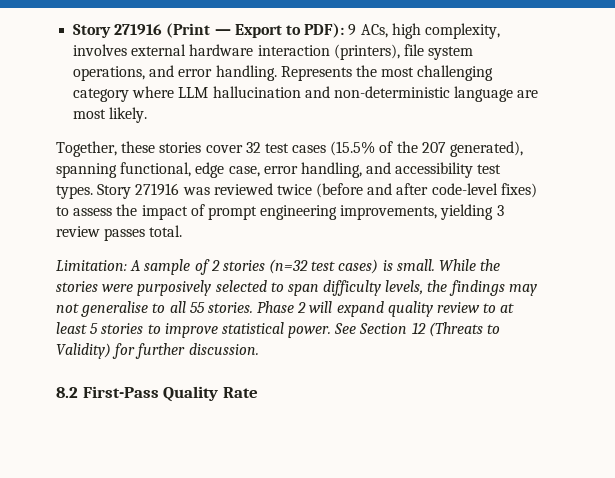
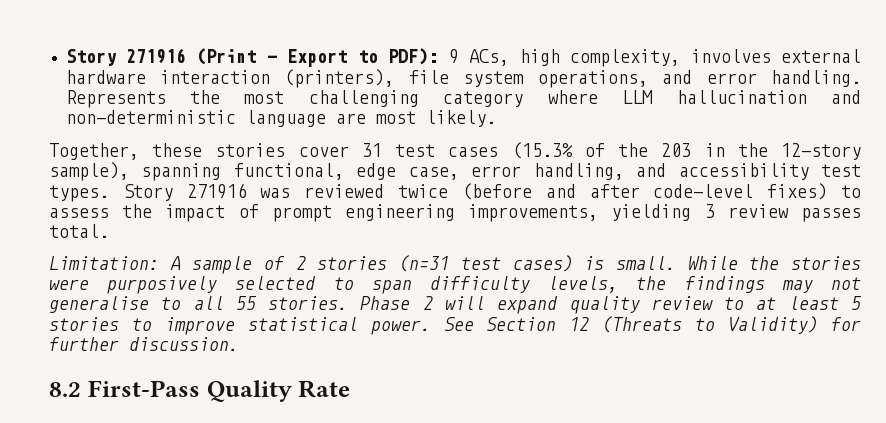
[245,142,261,153] 32 -> [361,143,382,157] 31
[330,141,376,156] (15.5% -> [511,142,573,159] (15.3%
[421,141,524,157] 207 generated), -> [661,143,862,160] [49,162,129,181] 203 in the 12-story sample),
[269,259,309,274] (n=32 -> [399,255,450,272] (n=31

